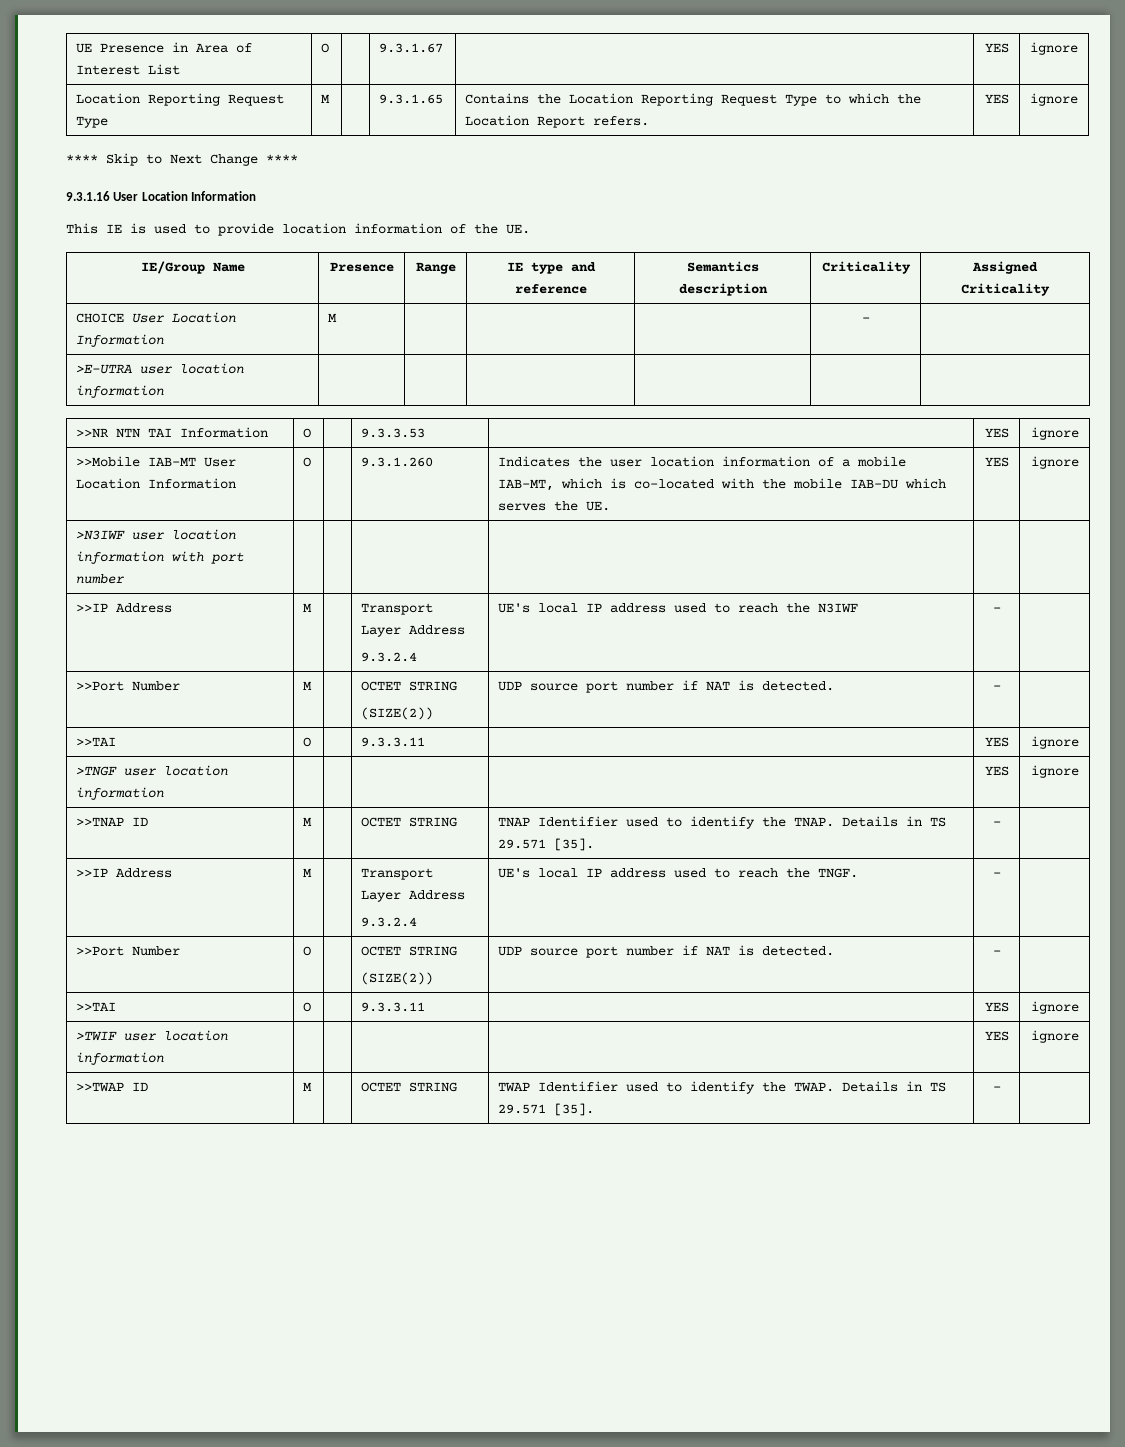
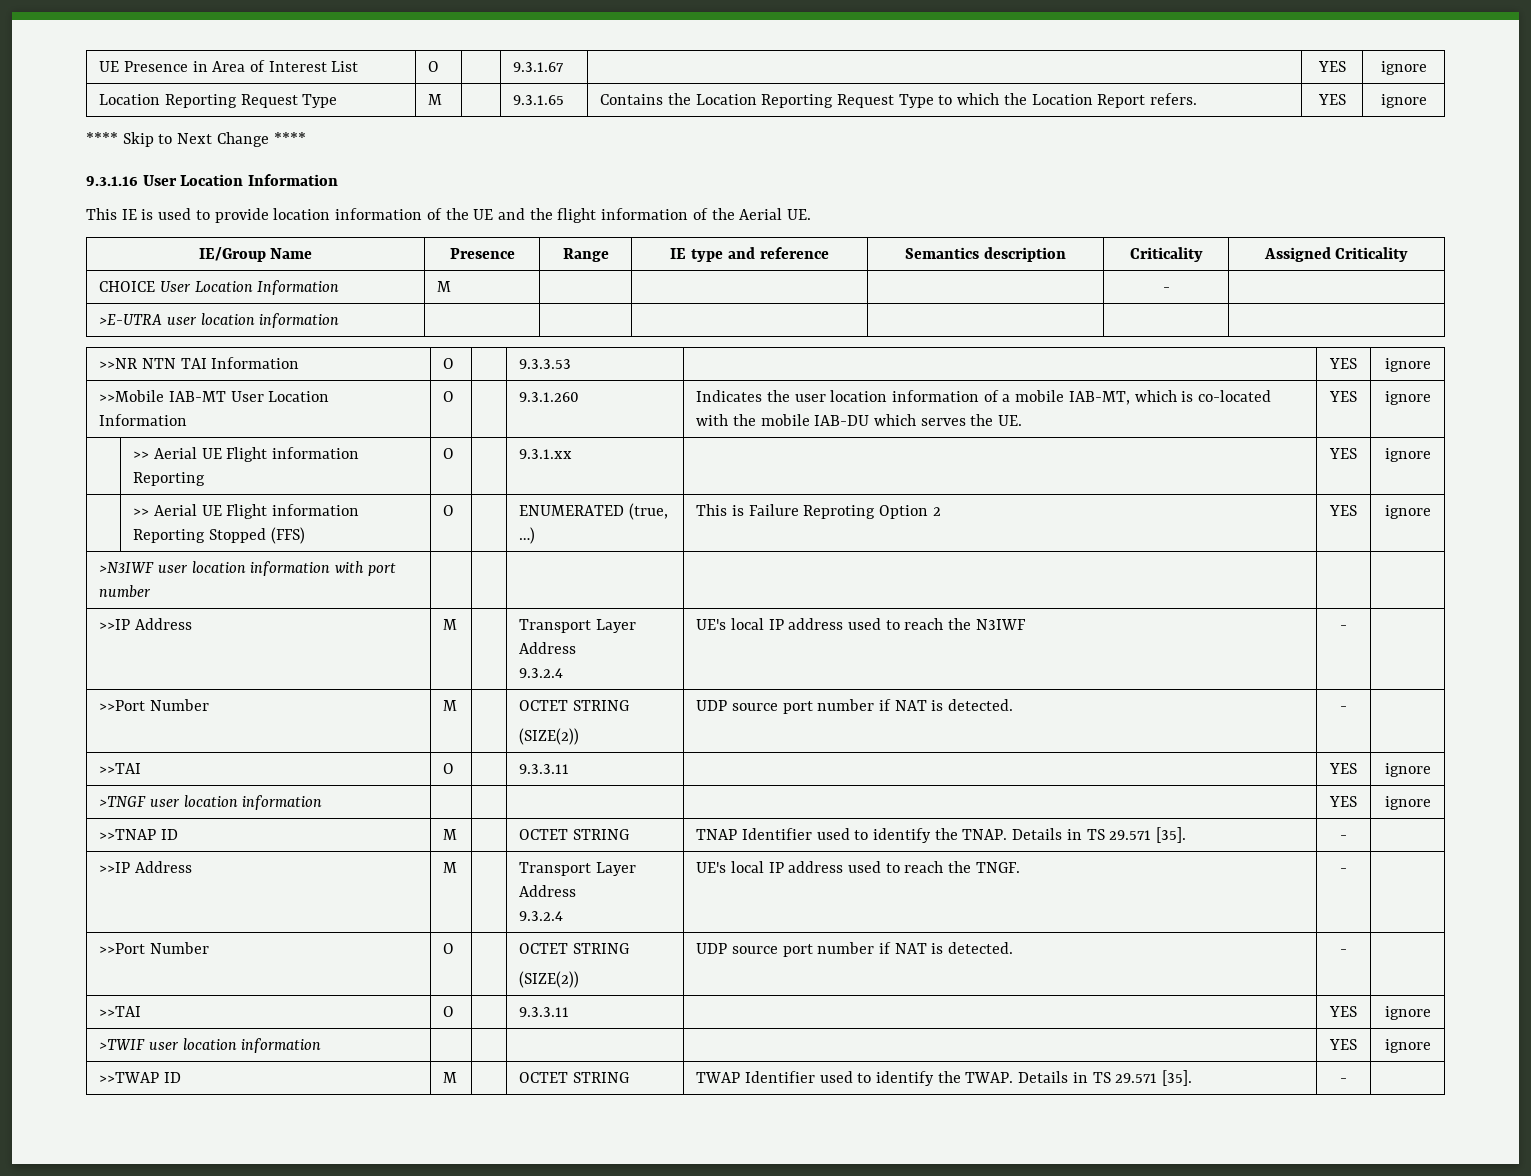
(498, 229) none -> [473,208,783,223] UE and the flight information of the Aerial
(1079, 462) none -> [133,447,359,462] [133,472,206,486] [443,448,455,459] [519,449,573,459] [1329,448,1357,459] [1384,448,1431,462] [133,504,359,519] [133,527,305,544] [443,505,455,516] [519,503,668,520] [519,527,536,544] [696,504,941,519] [1329,505,1357,516] [1384,505,1431,519] // | >> Aerial UE Flight information Reporting | O | | 9.3.1.xx | | YES | ignore // | >> Aerial UE Flight information Reporting Stopped (FFS) | O | | ENUMERATED (true, …) | This is Failure Reproting Option 2 | YES | ignore

